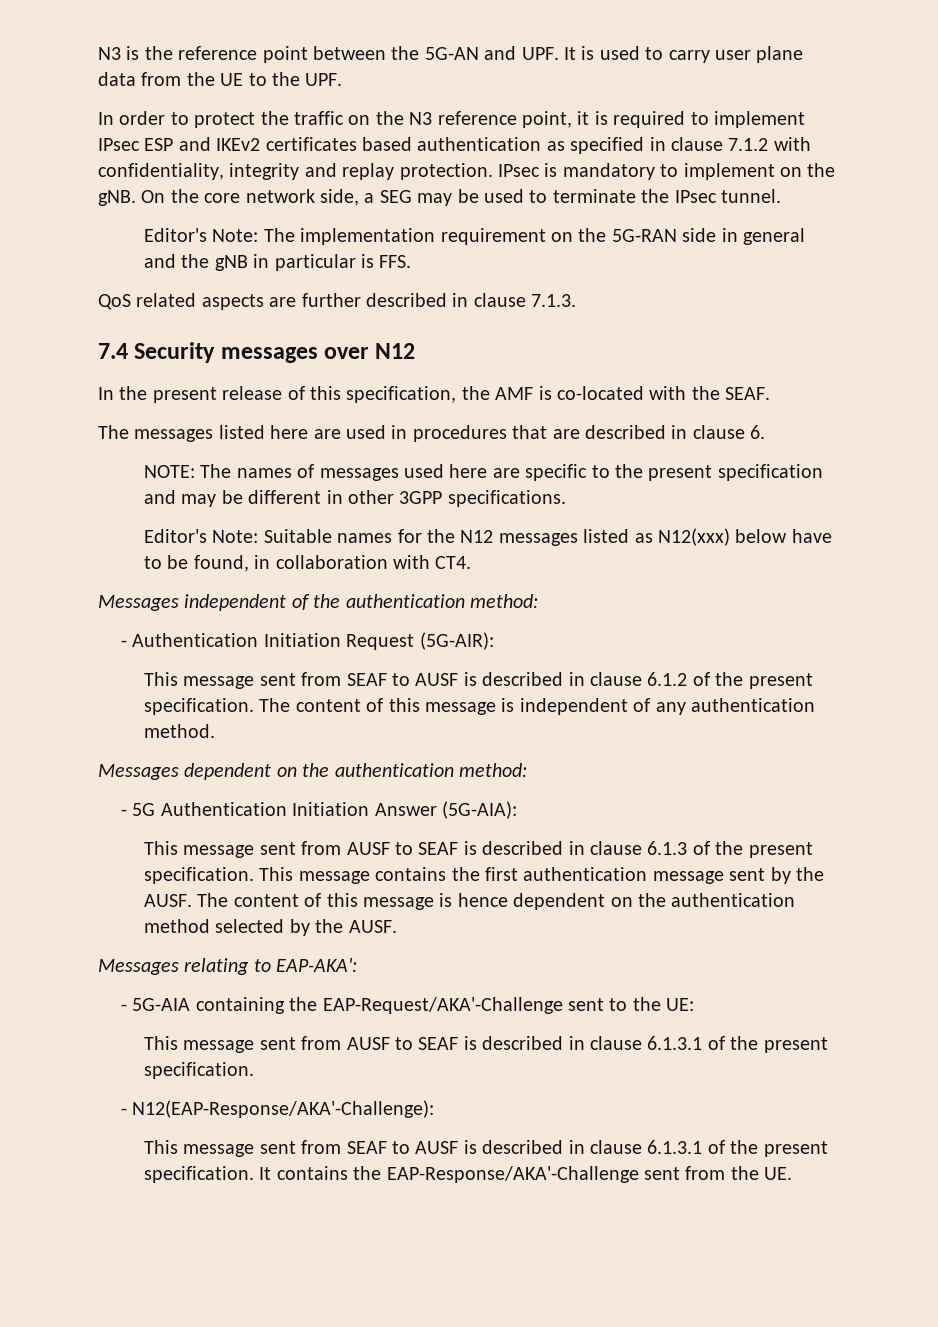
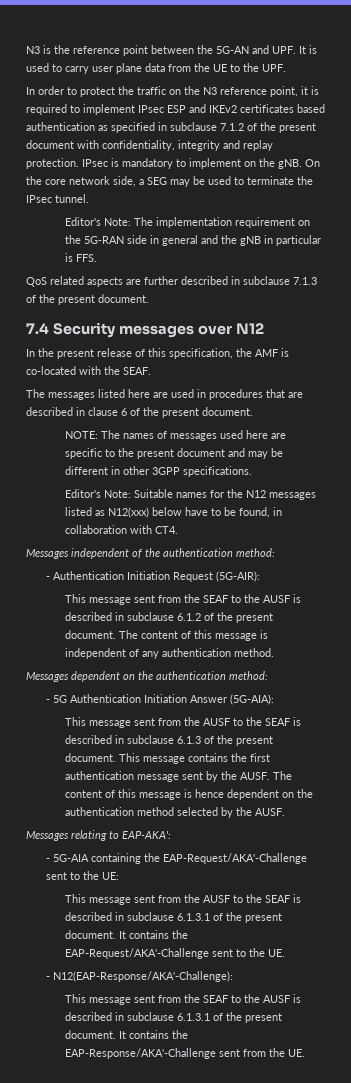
[670,137,769,151] clause 7.1.2 -> [170,122,316,133] [26,140,74,149] subclause 7.1.2 of the present document
[473,293,577,307] clause 7.1.3. -> [243,276,317,285] [26,294,149,305] subclause 7.1.3 of the present document.
[750,425,766,439] 6. -> [121,407,253,418] 6 of the present document.
[717,464,823,481] specification -> [177,448,226,457] document
[346,672,643,686] SEAF to AUSF is described in clause -> [184,594,302,603] [65,612,175,621] the SEAF to the AUSF is described in subclause
[144,698,255,715] specification. -> [65,630,117,639] document.
[346,841,643,855] AUSF to SEAF is described in clause -> [184,717,302,726] [65,735,175,744] the AUSF to the SEAF is described in subclause
[144,867,255,884] specification. -> [65,753,117,762] document.
[346,1036,828,1053] [144,1062,255,1079] AUSF to SEAF is described in clause 6.1.3.1 of the present specification. -> [184,894,302,903] [65,912,283,923] [65,930,189,939] [65,948,286,959] the AUSF to the SEAF is described in subclause 6.1.3.1 of the present document. It contains the EAP-Request/AKA'-Challenge sent to the UE.
[346,1140,828,1157] [144,1166,255,1183] SEAF to AUSF is described in clause 6.1.3.1 of the present specification. -> [184,994,302,1003] [65,1012,283,1023] [65,1030,117,1039] the SEAF to the AUSF is described in subclause 6.1.3.1 of the present document.

